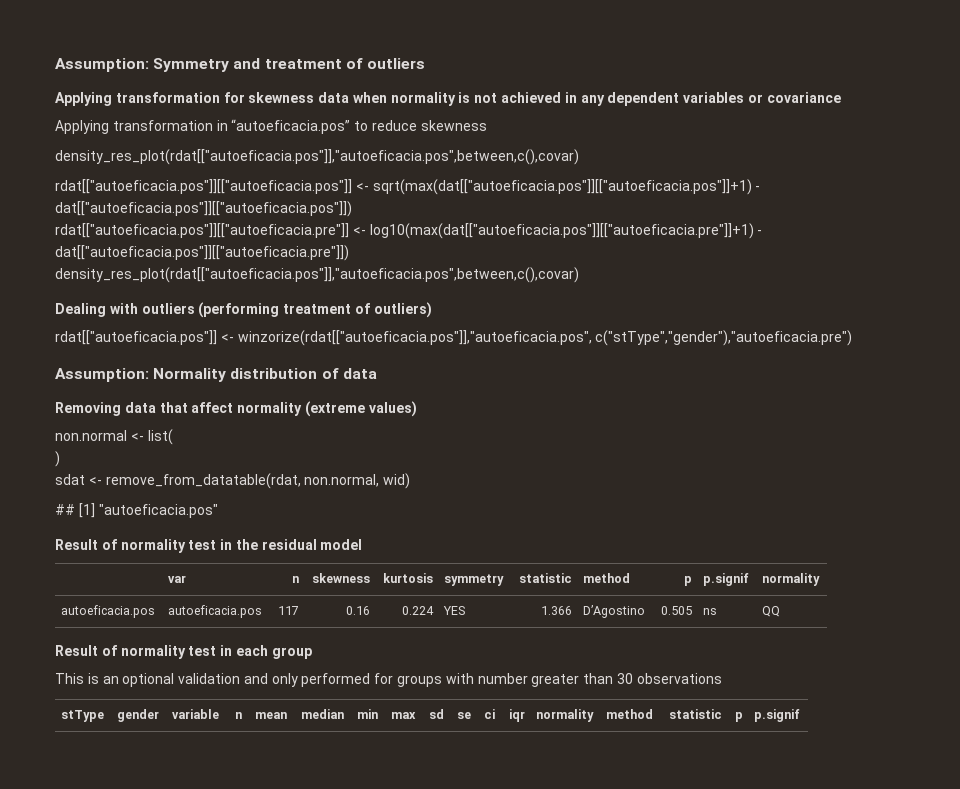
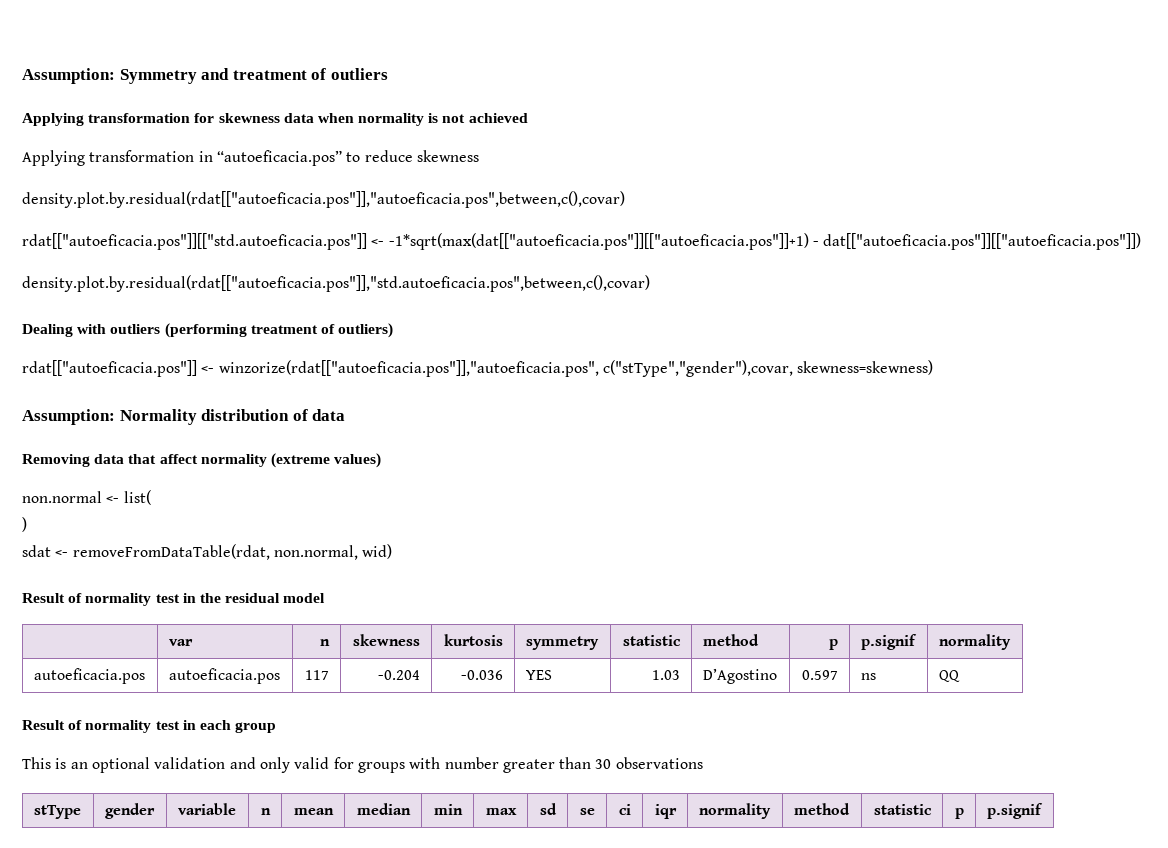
[564,92,841,106] in any dependent variables or covariance -> (528, 118) none
[55,149,579,165] [55,179,761,195] [55,201,352,217] [55,223,763,239] [55,245,349,261] [55,267,579,283] density_res_plot(rdat[["autoeficacia.pos"]],"autoeficacia.pos",between,c(),covar) // rdat[["autoeficacia.pos"]][["autoeficacia.pos"]] <- sqrt(max(dat[["autoeficacia.pos"]][["autoeficacia.pos"]]+1) - dat[["autoeficacia.pos"]][["autoeficacia.pos"]]) // rdat[["autoeficacia.pos"]][["autoeficacia.pre"]] <- log10(max(dat[["autoeficacia.pos"]][["autoeficacia.pre"]]+1) - dat[["autoeficacia.pos"]][["autoeficacia.pre"]]) // density_res_plot(rdat[["autoeficacia.pos"]],"autoeficacia.pos",between,c(),covar) -> [22,191,625,208] [22,233,1142,250] [22,275,650,292] density.plot.by.residual(rdat[["autoeficacia.pos"]],"autoeficacia.pos",between,c(),covar) // rdat[["autoeficacia.pos"]][["std.autoeficacia.pos"]] <- -1*sqrt(max(dat[["autoeficacia.pos"]][["autoeficacia.pos"]]+1) - dat[["autoeficacia.pos"]][["autoeficacia.pos"]]) // density.plot.by.residual(rdat[["autoeficacia.pos"]],"std.autoeficacia.pos",between,c(),covar)
[595,330,853,346] c("stType","gender"),"autoeficacia.pre") -> [602,360,934,377] c("stType","gender"),covar, skewness=skewness)
[105,473,301,489] remove_from_datatable(rdat, -> [72,544,270,560] removeFromDataTable(rdat,
[55,503,218,518] // ## [1] "autoeficacia.pos" -> (393, 551) none
[345,606,370,615] [401,606,434,615] 0.16 | 0.224 -> [378,670,421,680] [461,670,504,680] -0.204 | -0.036
[540,606,572,615] 1.366 -> [652,670,681,680] 1.03
[660,606,692,615] 0.505 -> [802,670,839,680] 0.597
[301,673,371,687] performed -> [294,757,330,769] valid

